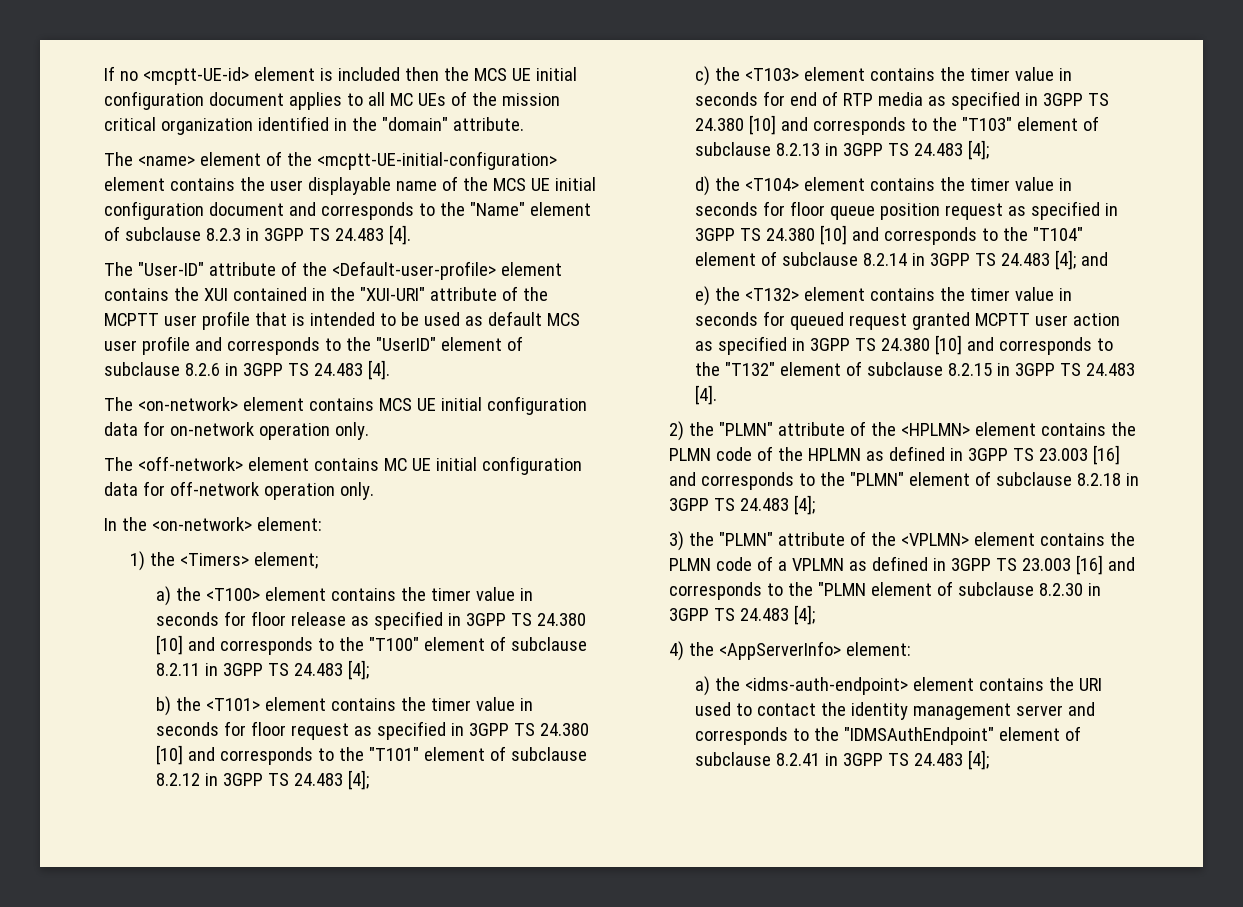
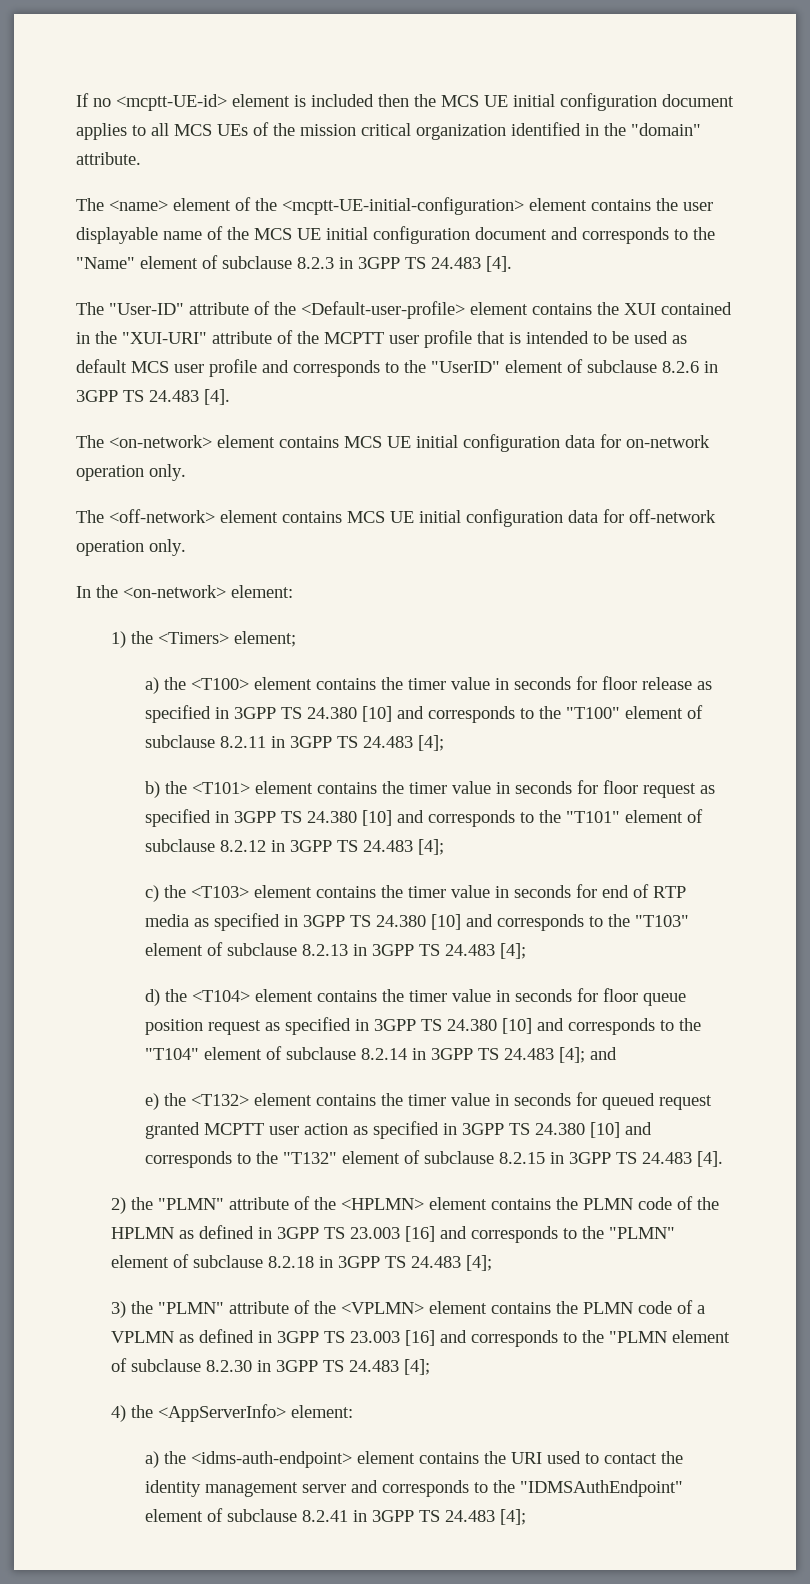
[389,93,413,106] MC -> [174,124,212,136] MCS
[383,458,407,471] MC -> [347,511,385,523] MCS

